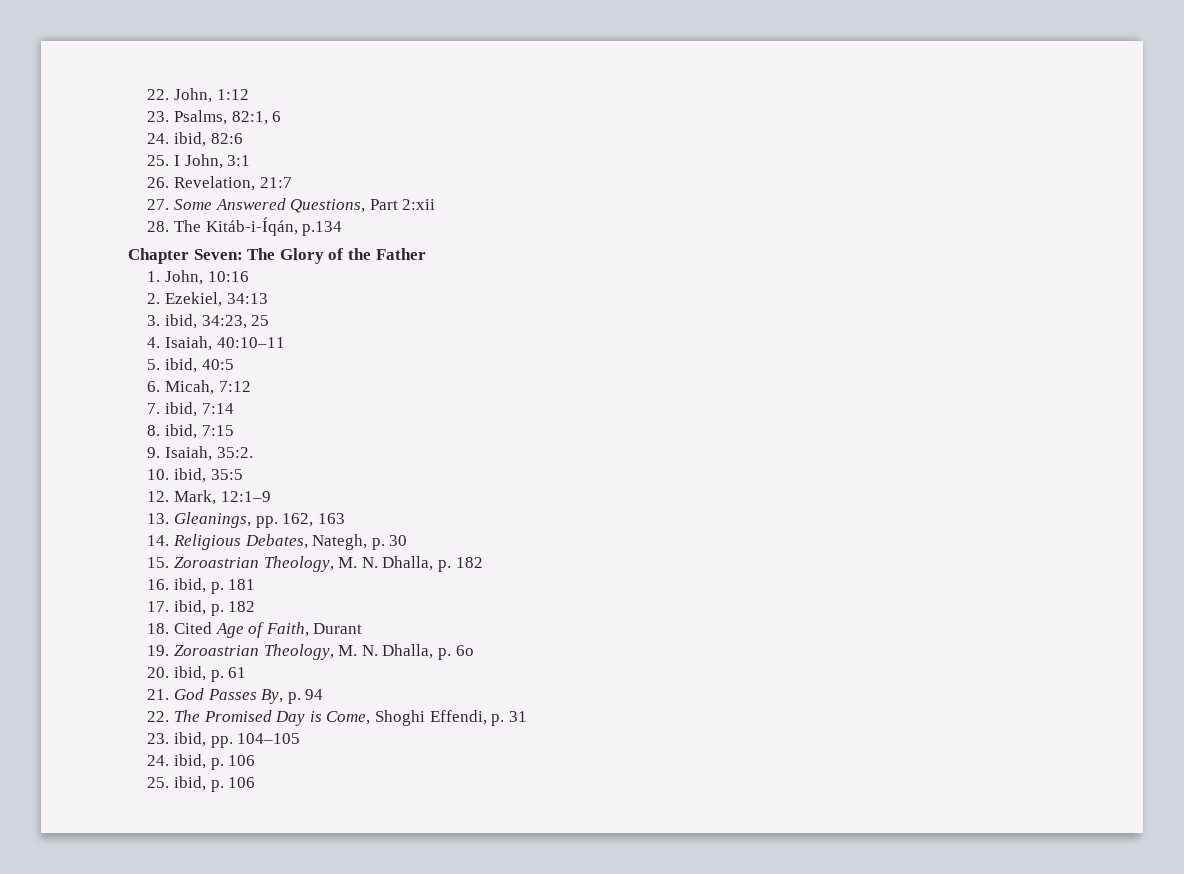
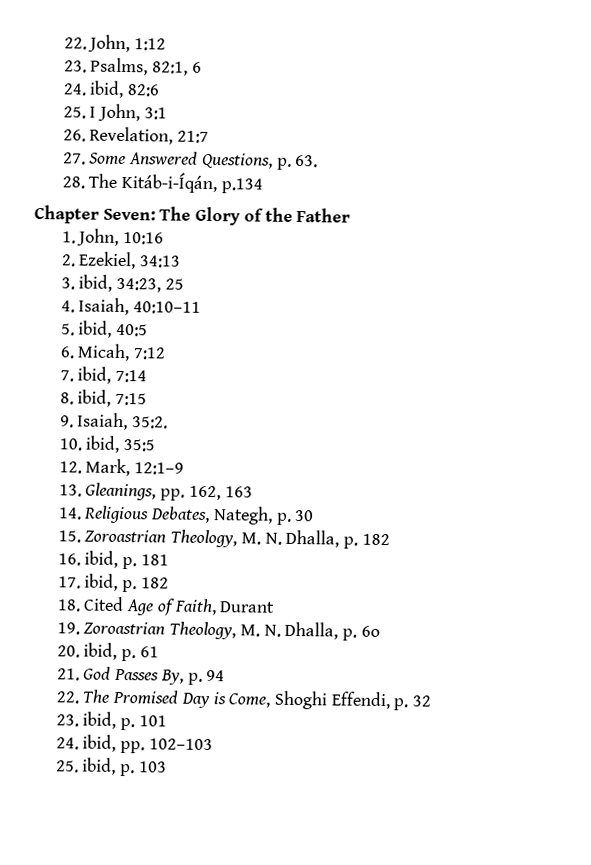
[369,199,436,210] Part 2:xii -> [276,154,319,170] p. 63.
[508,711,527,722] 31 -> [412,695,432,707] 32
[210,733,301,748] [147,754,256,770] pp. 104–105 // 24. ibid, p. 106 -> [120,715,167,731] [55,734,213,754] p. 101 // 24. ibid, pp. 102–103
[228,777,256,788] 106 -> [138,761,167,773] 103

